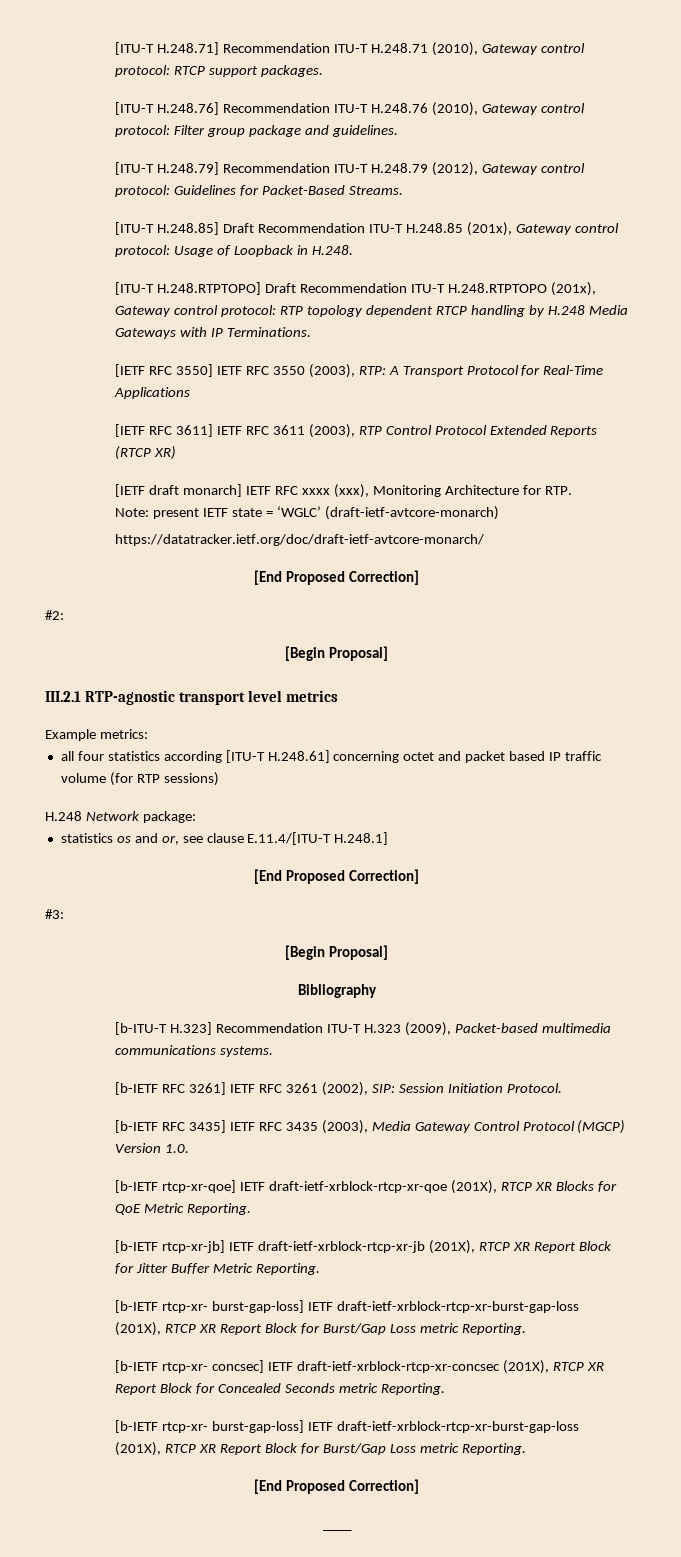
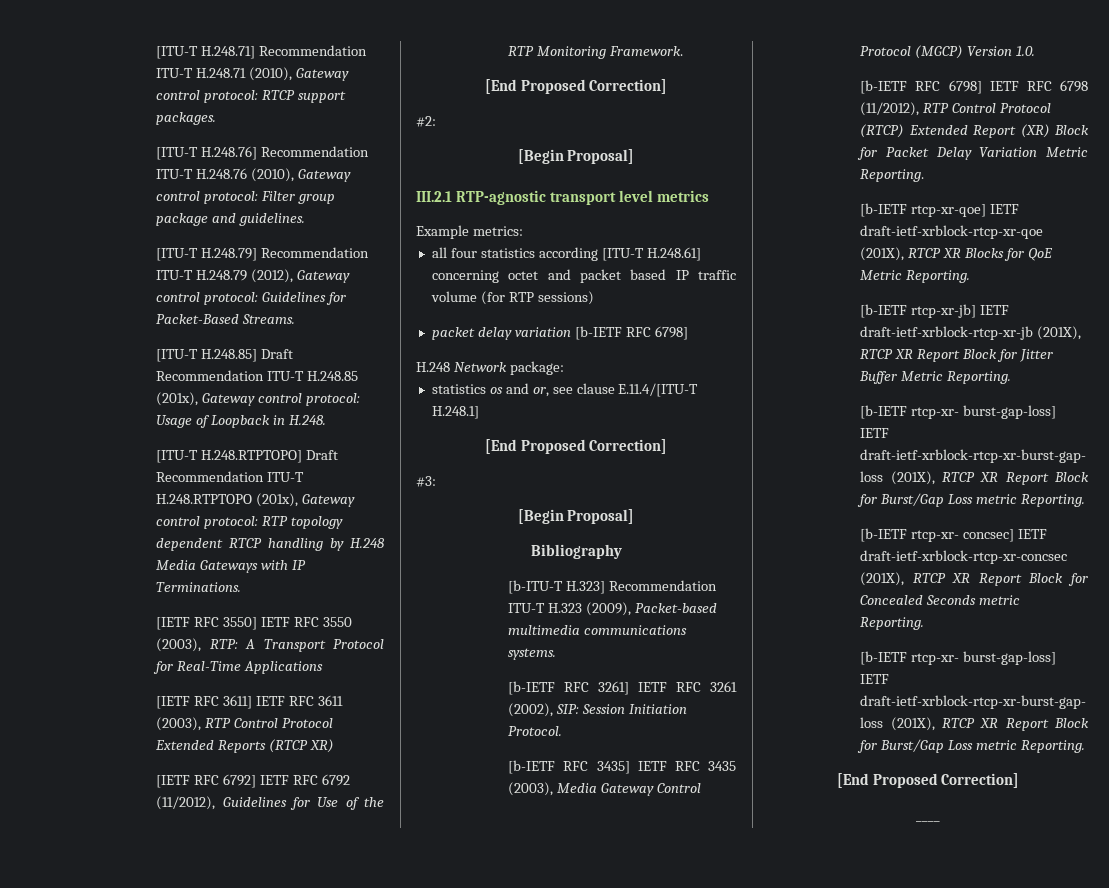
[149,484,572,498] [115,506,499,520] [115,534,485,546] draft monarch] IETF RFC xxxx (xxx), Monitoring Architecture for RTP. // Note: present IETF state = ‘WGLC’ (draft-ietf-avtcore-monarch) // https://datatracker.ietf.org/doc/draft-ietf-avtcore-monarch/ -> [194,774,350,788] [156,796,385,810] [508,46,684,59] RFC 6792] IETF RFC 6792 (11/2012), Guidelines for Use of the RTP Monitoring Framework.
(219, 779) none -> [431,326,688,340] // packet delay variation [b-IETF RFC 6798]
(190, 1148) none -> [860,80,1088,94] [860,102,1052,116] [860,124,1089,138] [857,147,1088,160] [860,169,925,182] // [b-IETF RFC 6798] IETF RFC 6798 (11/2012), RTP Control Protocol (RTCP) Extended Report (XR) Block for Packet Delay Variation Metric Reporting.

